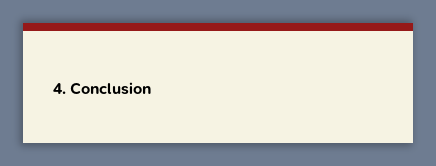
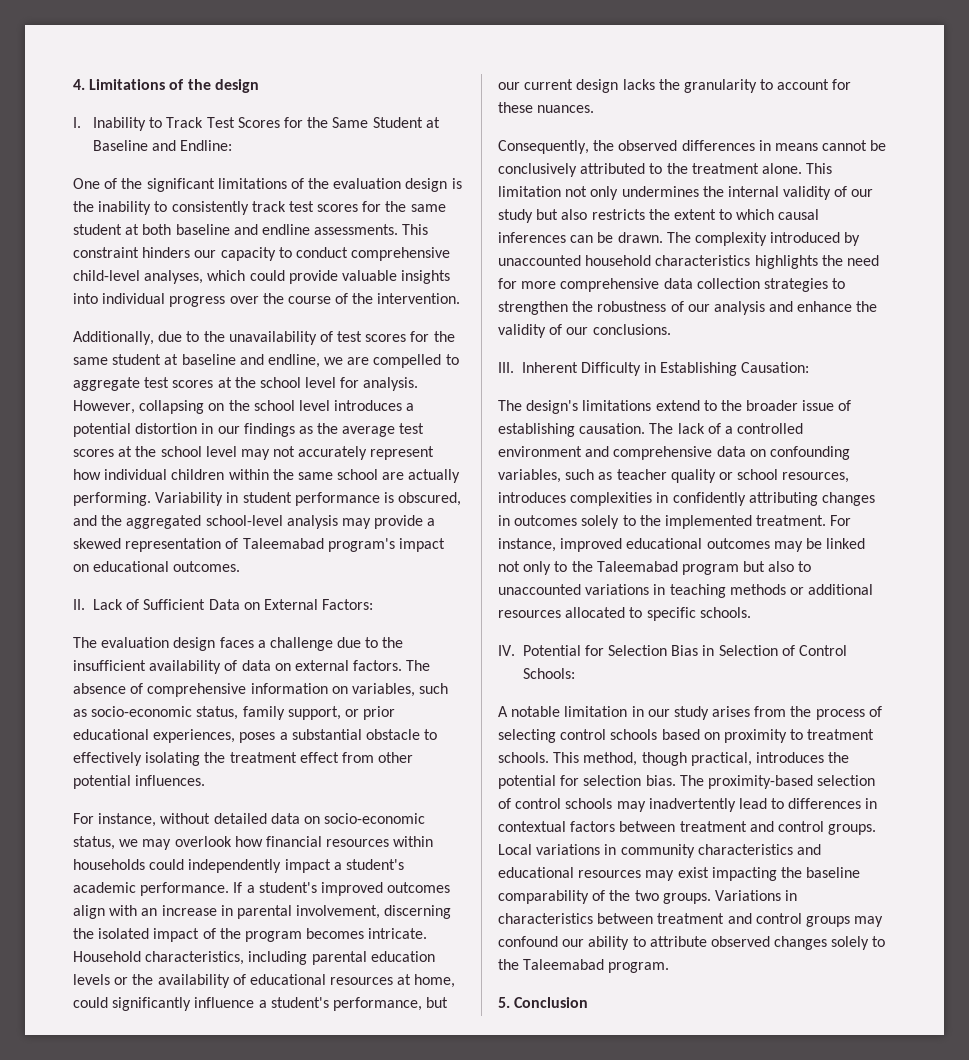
(66, 88) none -> [89,79,259,93] [73,117,440,131] [93,140,233,151] [73,178,462,192] [73,201,446,215] [73,224,429,235] [73,247,451,261] [73,270,451,284] [73,293,461,307] [73,331,455,345] [73,354,459,368] [73,377,419,391] [73,400,415,414] [73,423,425,437] [73,446,435,460] [73,469,461,483] [73,492,462,506] [73,515,436,529] [73,538,445,552] [73,561,241,572] [73,599,374,610] [73,637,404,651] [73,660,431,674] [73,683,449,697] [73,706,396,720] [73,729,438,743] [73,752,414,766] [73,775,206,789] [73,813,426,827] [73,836,434,850] [73,859,404,873] [73,882,451,896] [73,905,452,919] [73,928,428,942] [73,951,435,965] [73,974,456,988] [73,997,449,1011] [498,79,852,93] [498,102,595,113] [498,140,887,154] [498,163,833,177] [498,186,874,200] [498,209,820,223] [498,232,861,246] [498,255,879,269] [498,278,846,292] [498,301,878,315] [498,324,671,338] [498,362,810,376] [498,400,852,414] [498,423,804,437] [498,446,850,460] [498,469,850,483] [498,492,875,506] [498,515,852,529] [498,538,866,552] [498,561,812,575] [498,584,874,598] [498,607,751,621] [498,645,848,656] [522,668,575,679] [498,706,882,720] [498,729,875,743] [498,752,850,766] [498,775,876,789] [498,798,878,812] [498,821,877,835] [498,844,821,858] [498,867,861,881] [498,890,798,904] [498,913,884,927] [498,936,886,950] [498,959,670,973] [498,997,510,1008] Limitations of the design // I. Inability to Track Test Scores for the Same Student at Baseline and Endline: // One of the significant limitations of the evaluation design is the inability to consistently track test scores for the same student at both baseline and endline assessments. This constraint hinders our capacity to conduct comprehensive child-level analyses, which could provide valuable insights into individual progress over the course of the intervention. // Additionally, due to the unavailability of test scores for the same student at baseline and endline, we are compelled to aggregate test scores at the school level for analysis. However, collapsing on the school level introduces a potential distortion in our findings as the average test scores at the school level may not accurately represent how individual children within the same school are actually performing. Variability in student performance is obscured, and the aggregated school-level analysis may provide a skewed representation of Taleemabad program's impact on educational outcomes. // II. Lack of Sufficient Data on External Factors: // The evaluation design faces a challenge due to the insufficient availability of data on external factors. The absence of comprehensive information on variables, such as socio-economic status, family support, or prior educational experiences, poses a substantial obstacle to effectively isolating the treatment effect from other potential influences. // For instance, without detailed data on socio-economic status, we may overlook how financial resources within households could independently impact a student's academic performance. If a student's improved outcomes align with an increase in parental involvement, discerning the isolated impact of the program becomes intricate. Household characteristics, including parental education levels or the availability of educational resources at home, could significantly influence a student's performance, but our current design lacks the granularity to account for these nuances. // Consequently, the observed differences in means cannot be conclusively attributed to the treatment alone. This limitation not only undermines the internal validity of our study but also restricts the extent to which causal inferences can be drawn. The complexity introduced by unaccounted household characteristics highlights the need for more comprehensive data collection strategies to strengthen the robustness of our analysis and enhance the validity of our conclusions. // III. Inherent Difficulty in Establishing Causation: // The design's limitations extend to the broader issue of establishing causation. The lack of a controlled environment and comprehensive data on confounding variables, such as teacher quality or school resources, introduces complexities in confidently attributing changes in outcomes solely to the implemented treatment. For instance, improved educational outcomes may be linked not only to the Taleemabad program but also to unaccounted variations in teaching methods or additional resources allocated to specific schools. // IV. Potential for Selection Bias in Selection of Control Schools: // A notable limitation in our study arises from the process of selecting control schools based on proximity to treatment schools. This method, though practical, introduces the potential for selection bias. The proximity-based selection of control schools may inadvertently lead to differences in contextual factors between treatment and control groups. Local variations in community characteristics and educational resources may exist impacting the baseline comparability of the two groups. Variations in characteristics between treatment and control groups may confound our ability to attribute observed changes solely to the Taleemabad program. // 5.

